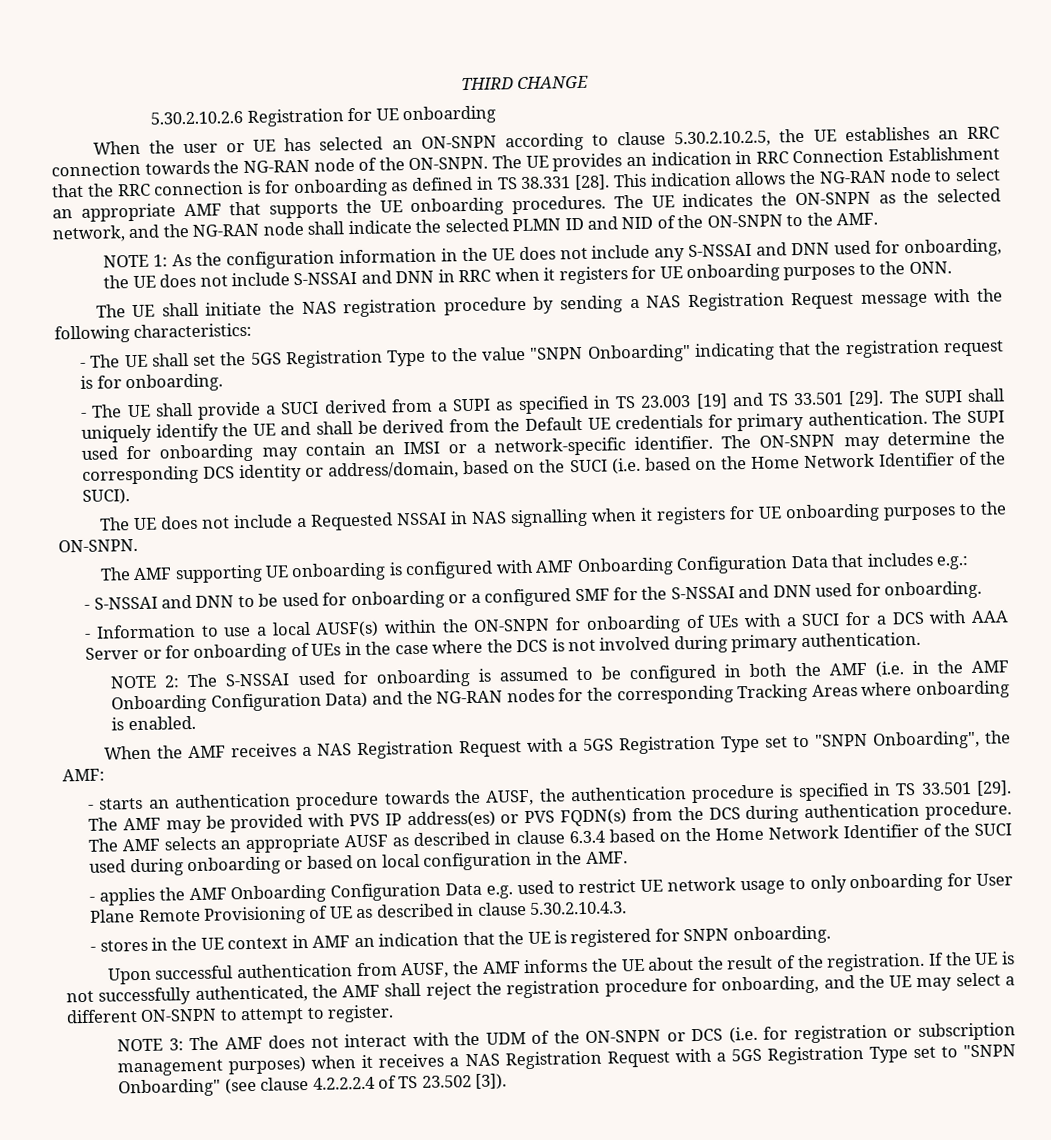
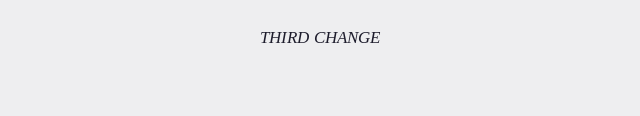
[150,105,497,127] [92,126,1001,155] [51,146,1000,177] [51,167,1001,198] [52,188,1001,222] [52,212,879,243] [103,238,1002,270] [103,261,952,289] [95,288,1004,318] [54,322,253,344] [80,339,1005,369] [80,373,224,393] [81,388,1006,420] [81,410,1006,443] [81,430,1005,463] [82,451,1007,485] [82,488,131,505] [98,501,1007,531] [58,538,138,553] [99,552,970,584] [84,580,983,610] [85,610,1010,639] [85,631,921,662] [110,660,1010,689] [111,680,1010,714] [111,715,196,731] [103,730,1012,760] [62,768,105,782] [88,780,1013,811] [88,801,1013,834] [88,823,1012,854] [89,851,628,877] [89,873,1014,906] [90,901,628,925] [90,925,831,952] [107,951,1015,985] [66,972,1015,1006] [66,1004,395,1025] [117,1022,1017,1052] [117,1044,1016,1077] [118,1073,508,1098] // 5.30.2.10.2.6 Registration for UE onboarding // When the user or UE has selected an ON-SNPN according to clause 5.30.2.10.2.5, the UE establishes an RRC connection towards the NG-RAN node of the ON-SNPN. The UE provides an indication in RRC Connection Establishment that the RRC connection is for onboarding as defined in TS 38.331 [28]. This indication allows the NG-RAN node to select an appropriate AMF that supports the UE onboarding procedures. The UE indicates the ON-SNPN as the selected network, and the NG-RAN node shall indicate the selected PLMN ID and NID of the ON-SNPN to the AMF. // NOTE 1: As the configuration information in the UE does not include any S-NSSAI and DNN used for onboarding, the UE does not include S-NSSAI and DNN in RRC when it registers for UE onboarding purposes to the ONN. // The UE shall initiate the NAS registration procedure by sending a NAS Registration Request message with the following characteristics: // - The UE shall set the 5GS Registration Type to the value "SNPN Onboarding" indicating that the registration request is for onboarding. // - The UE shall provide a SUCI derived from a SUPI as specified in TS 23.003 [19] and TS 33.501 [29]. The SUPI shall uniquely identify the UE and shall be derived from the Default UE credentials for primary authentication. The SUPI used for onboarding may contain an IMSI or a network-specific identifier. The ON-SNPN may determine the corresponding DCS identity or address/domain, based on the SUCI (i.e. based on the Home Network Identifier of the SUCI). // The UE does not include a Requested NSSAI in NAS signalling when it registers for UE onboarding purposes to the ON-SNPN. // The AMF supporting UE onboarding is configured with AMF Onboarding Configuration Data that includes e.g.: // - S-NSSAI and DNN to be used for onboarding or a configured SMF for the S-NSSAI and DNN used for onboarding. // - Information to use a local AUSF(s) within the ON-SNPN for onboarding of UEs with a SUCI for a DCS with AAA Server or for onboarding of UEs in the case where the DCS is not involved during primary authentication. // NOTE 2: The S-NSSAI used for onboarding is assumed to be configured in both the AMF (i.e. in the AMF Onboarding Configuration Data) and the NG-RAN nodes for the corresponding Tracking Areas where onboarding is enabled. // When the AMF receives a NAS Registration Request with a 5GS Registration Type set to "SNPN Onboarding", the AMF: // - starts an authentication procedure towards the AUSF, the authentication procedure is specified in TS 33.501 [29]. The AMF may be provided with PVS IP address(es) or PVS FQDN(s) from the DCS during authentication procedure. The AMF selects an appropriate AUSF as described in clause 6.3.4 based on the Home Network Identifier of the SUCI used during onboarding or based on local configuration in the AMF. // - applies the AMF Onboarding Configuration Data e.g. used to restrict UE network usage to only onboarding for User Plane Remote Provisioning of UE as described in clause 5.30.2.10.4.3. // - stores in the UE context in AMF an indication that the UE is registered for SNPN onboarding. // Upon successful authentication from AUSF, the AMF informs the UE about the result of the registration. If the UE is not successfully authenticated, the AMF shall reject the registration procedure for onboarding, and the UE may select a different ON-SNPN to attempt to register. // NOTE 3: The AMF does not interact with the UDM of the ON-SNPN or DCS (i.e. for registration or subscription management purposes) when it receives a NAS Registration Request with a 5GS Registration Type set to "SNPN Onboarding" (see clause 4.2.2.2.4 of TS 23.502 [3]). -> (381, 37) none

